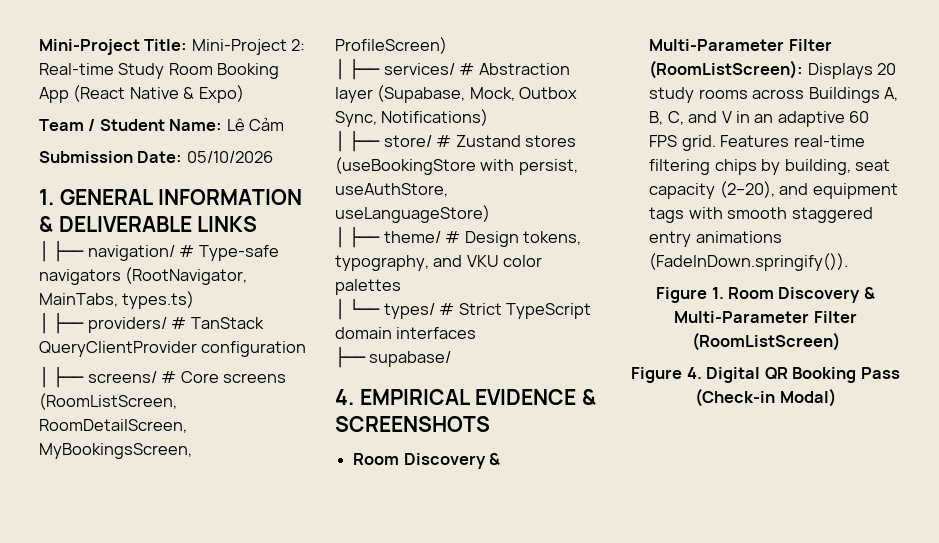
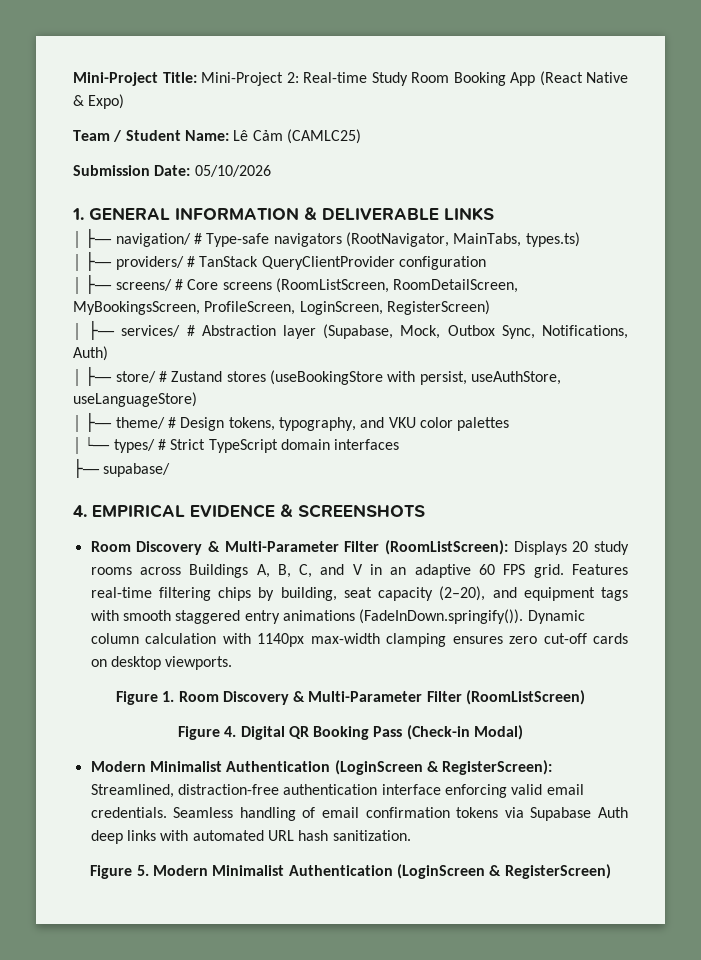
(285, 124) none -> [286,129,361,144] (CAMLC25)
[335,37,447,54] ProfileScreen) -> [204,300,490,315] ProfileScreen, LoginScreen, RegisterScreen)
[381,109,489,126] Notifications) -> [542,325,628,339] [73,346,108,361] Notifications, Auth)
(849, 262) none -> [527,610,585,624] [90,633,628,647] [90,656,233,670] Dynamic column calculation with 1140px max-width clamping ensures zero cut-off cards on desktop viewports.
(836, 397) none -> [90,760,553,775] [90,784,584,798] [90,807,629,821] [90,830,411,844] [90,864,611,879] // Modern Minimalist Authentication (LoginScreen & RegisterScreen): Streamlined, distraction-free authentication interface enforcing valid email credentials. Seamless handling of email confirmation tokens via Supabase Auth deep links with automated URL hash sanitization. // Figure 5. Modern Minimalist Authentication (LoginScreen & RegisterScreen)

